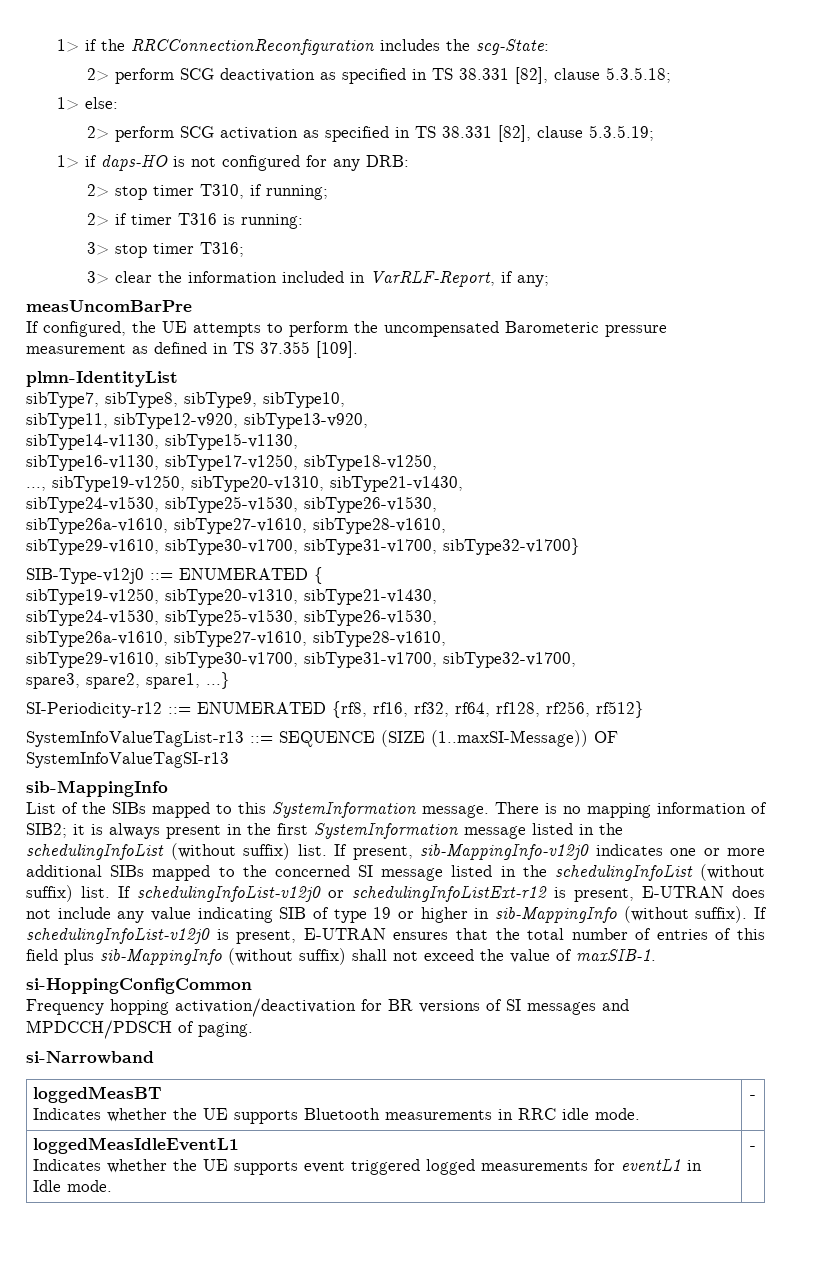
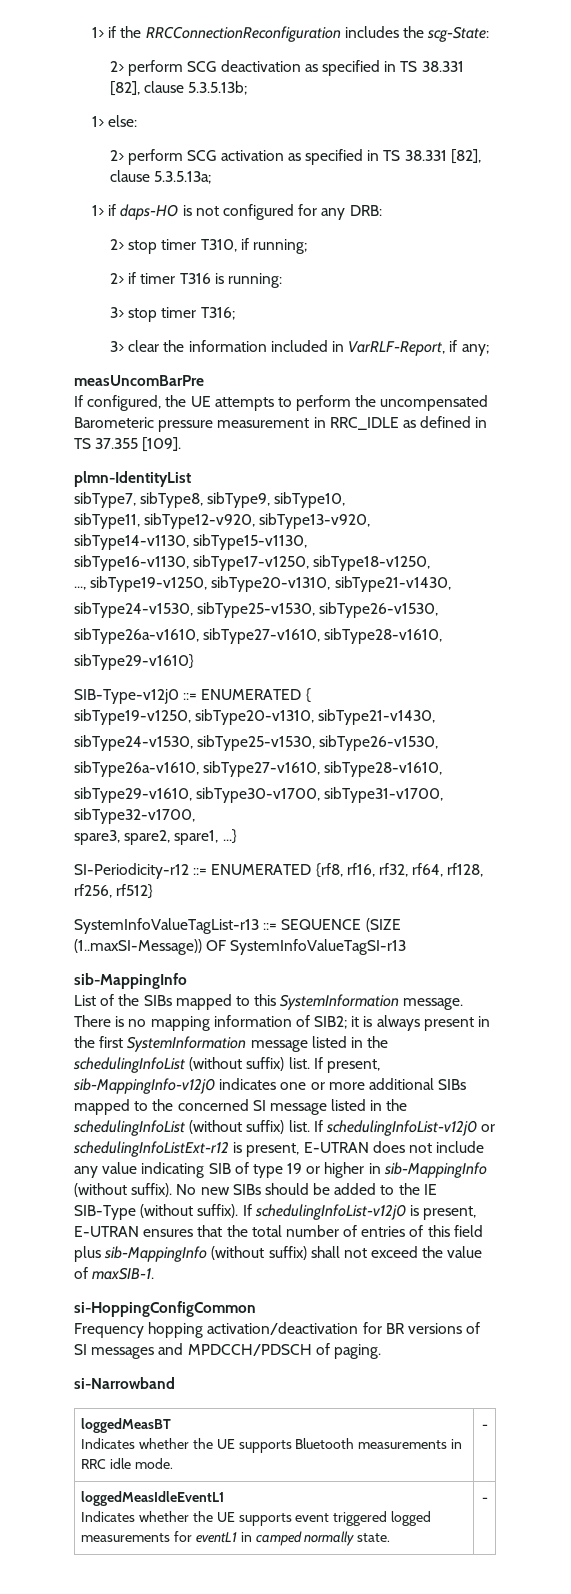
[606,67,672,83] 5.3.5.18; -> [188,81,248,95] 5.3.5.13b;
[589,125,655,141] 5.3.5.19; -> [154,171,212,184] 5.3.5.13a;
(126, 349) none -> [313,417,399,430] in RRC_IDLE
[26,538,580,555] sibType29-v1610, sibType30-v1700, sibType31-v1700, sibType32-v1700} -> [74,654,194,670] sibType29-v1610}
(748, 914) none -> [176,1183,437,1195] [74,1204,239,1220] No new SIBs should be added to the IE SIB-Type (without suffix).
[33,1180,113,1192] Idle mode. -> [255,1531,391,1546] camped normally state.

